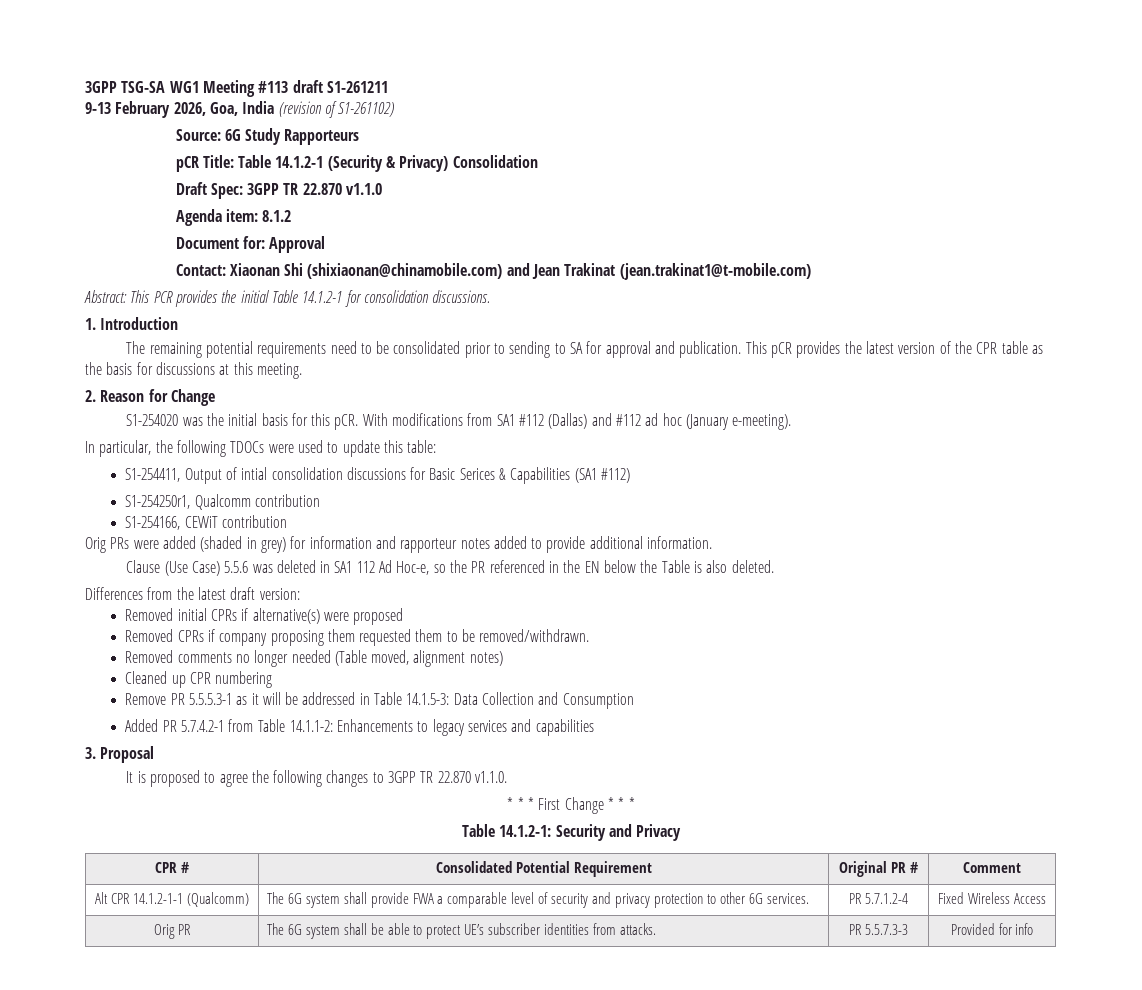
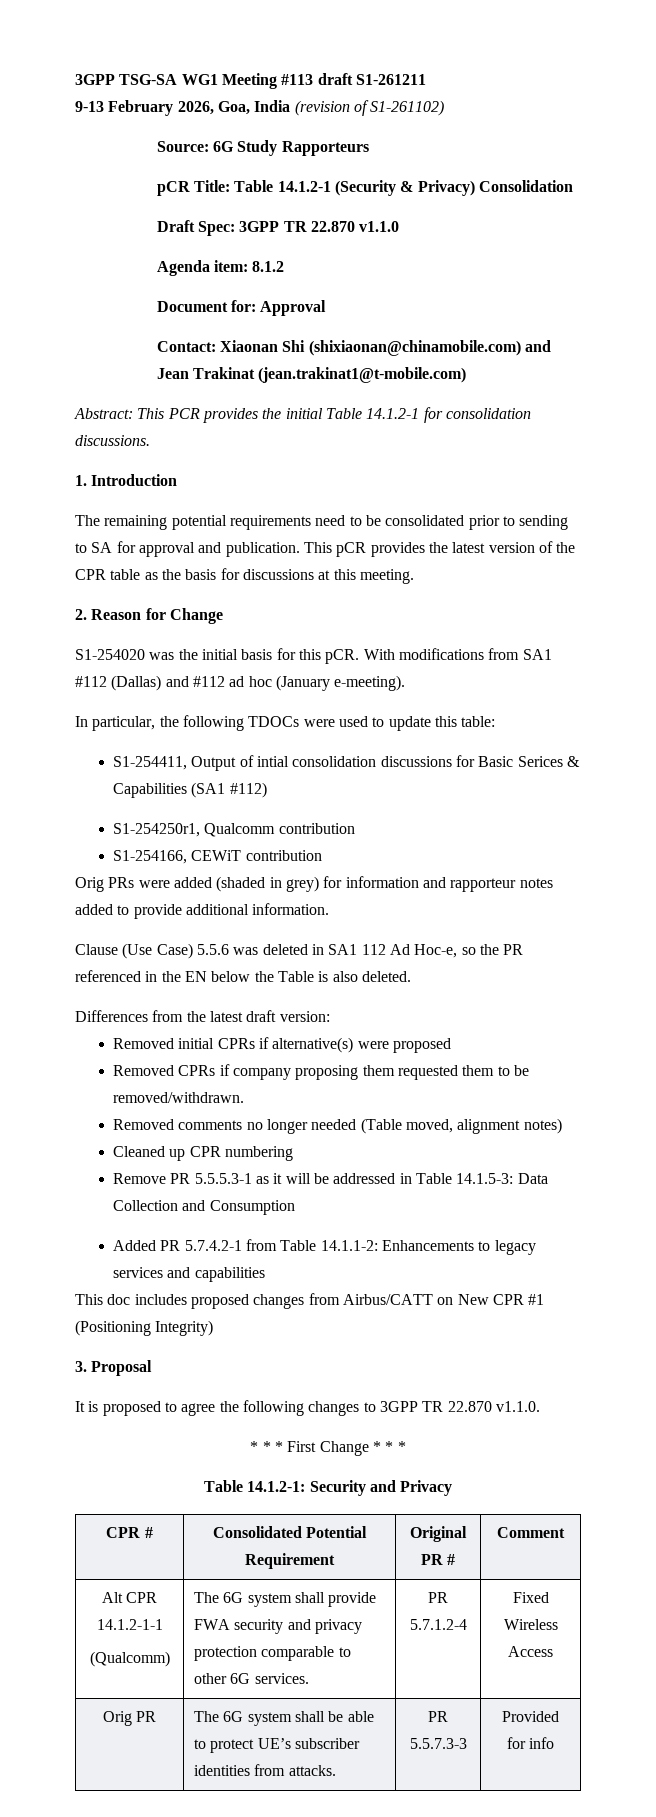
(594, 727) none -> [75,1293,545,1309] [75,1320,214,1336] // This doc includes proposed changes from Airbus/CATT on New CPR #1 (Positioning Integrity)
(183, 898) none -> (163, 1624) //
[437,892,549,908] a comparable level of -> (230, 1624) none
(703, 900) none -> [261,1646,335,1661] comparable

